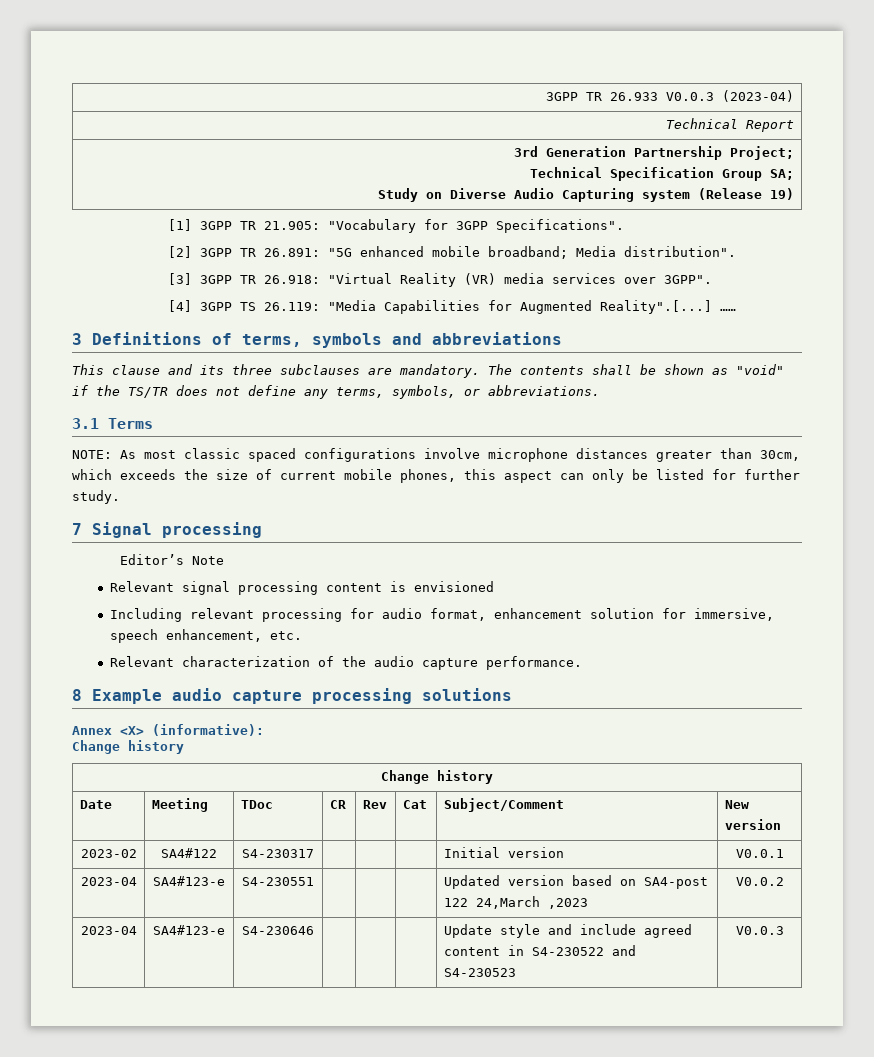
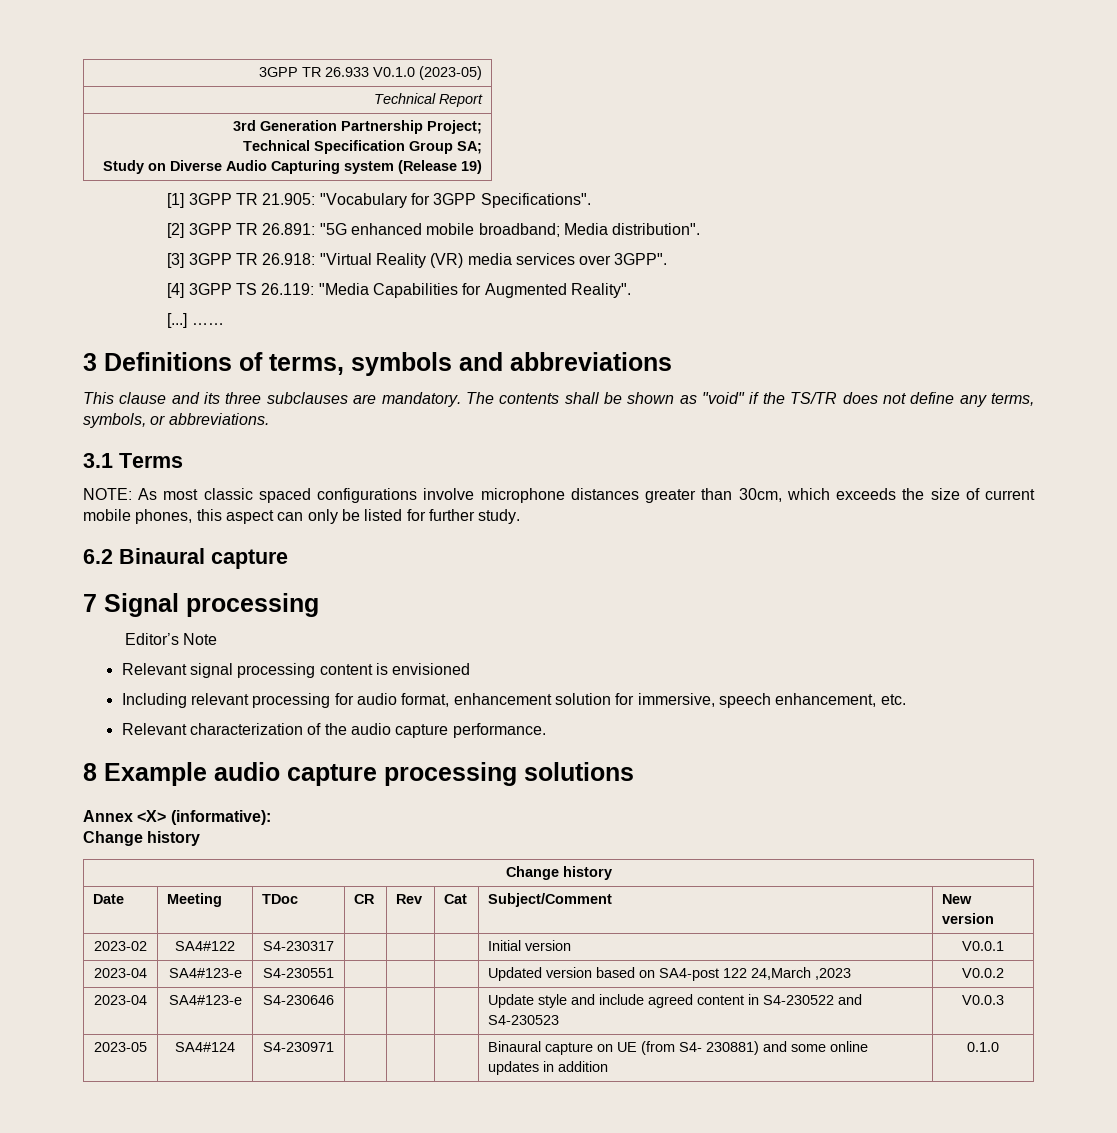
[666,90,795,102] V0.0.3 (2023-04) -> [372,66,482,80] V0.1.0 (2023-05)
[599,300,712,314] Reality".[...] -> [570,283,631,298] [167,313,188,328] Reality". // [...]
(120, 497) none -> [83,548,288,569] // 6.2 Binaural capture
(784, 930) none -> [94,1042,147,1052] [175,1042,235,1052] [263,1042,334,1052] [488,1041,869,1055] [488,1061,609,1075] [967,1042,999,1052] // 2023-05 | SA4#124 | S4-230971 | | | | Binaural capture on UE (from S4- 230881) and some online updates in addition | 0.1.0

